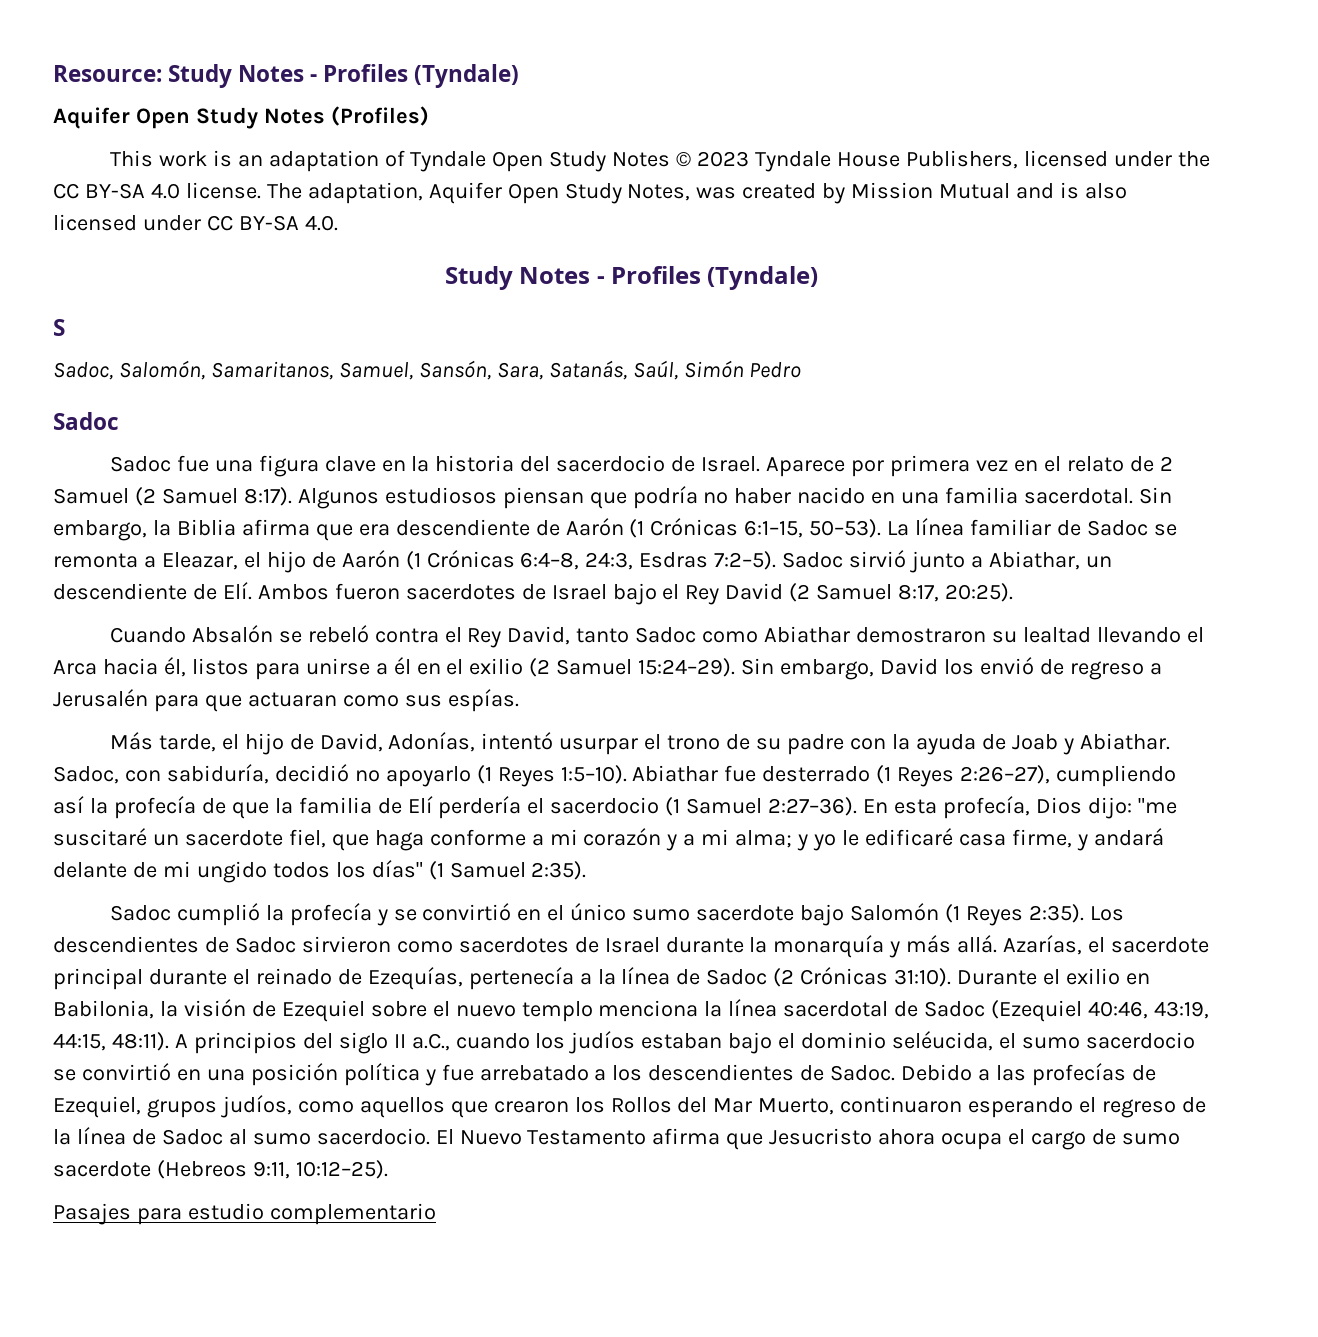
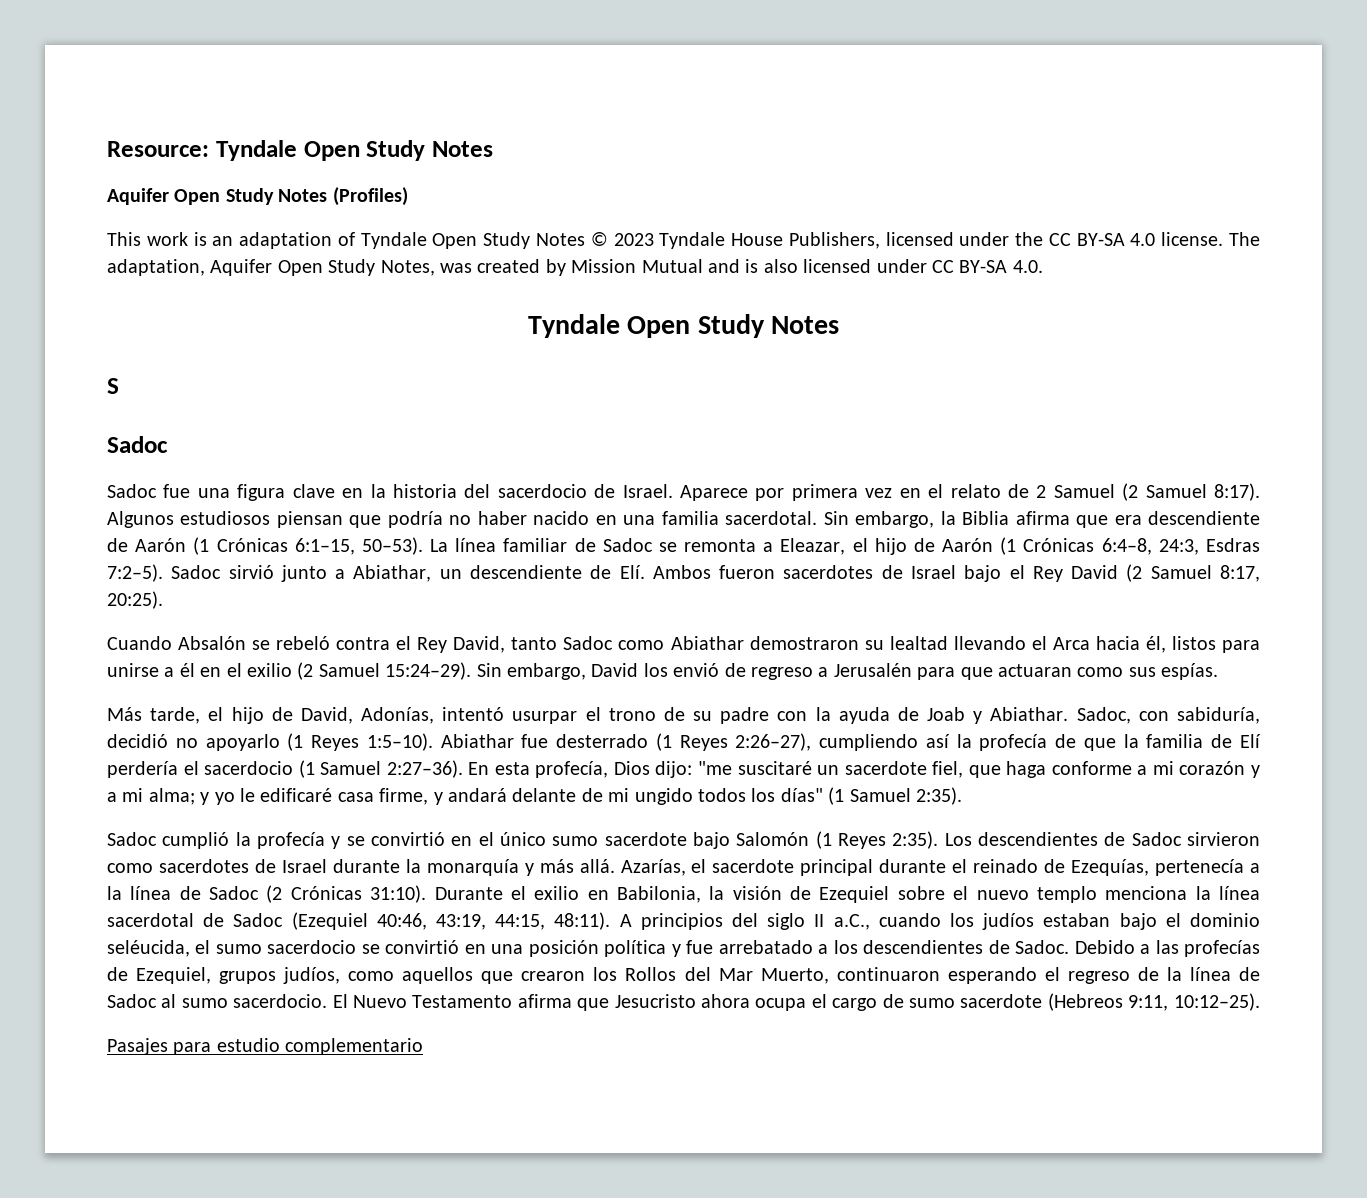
[168,64,520,88] Study Notes - Profiles (Tyndale) -> [215,140,493,161] Tyndale Open Study Notes
[444,266,819,290] [53,319,65,336] [53,360,802,380] Study Notes - Profiles (Tyndale) // S // Sadoc, Salomón, Samaritanos, Samuel, Sansón, Sara, Satanás, Saúl, Simón Pedro -> [527,314,840,338] [107,378,119,394] Tyndale Open Study Notes // S

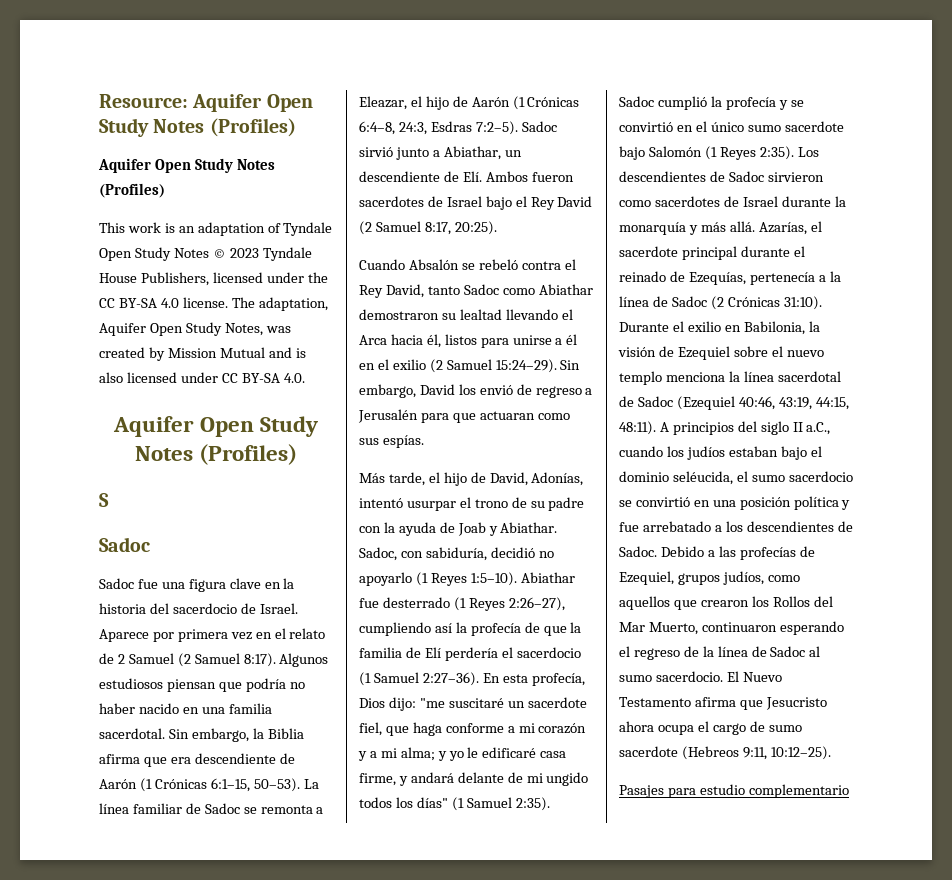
[215,140,493,161] Tyndale Open Study Notes -> [192,94,313,112] [99,118,296,137] Aquifer Open Study Notes (Profiles)
[527,314,840,338] Tyndale Open Study Notes -> [113,416,318,437] [134,444,298,465] Aquifer Open Study Notes (Profiles)

